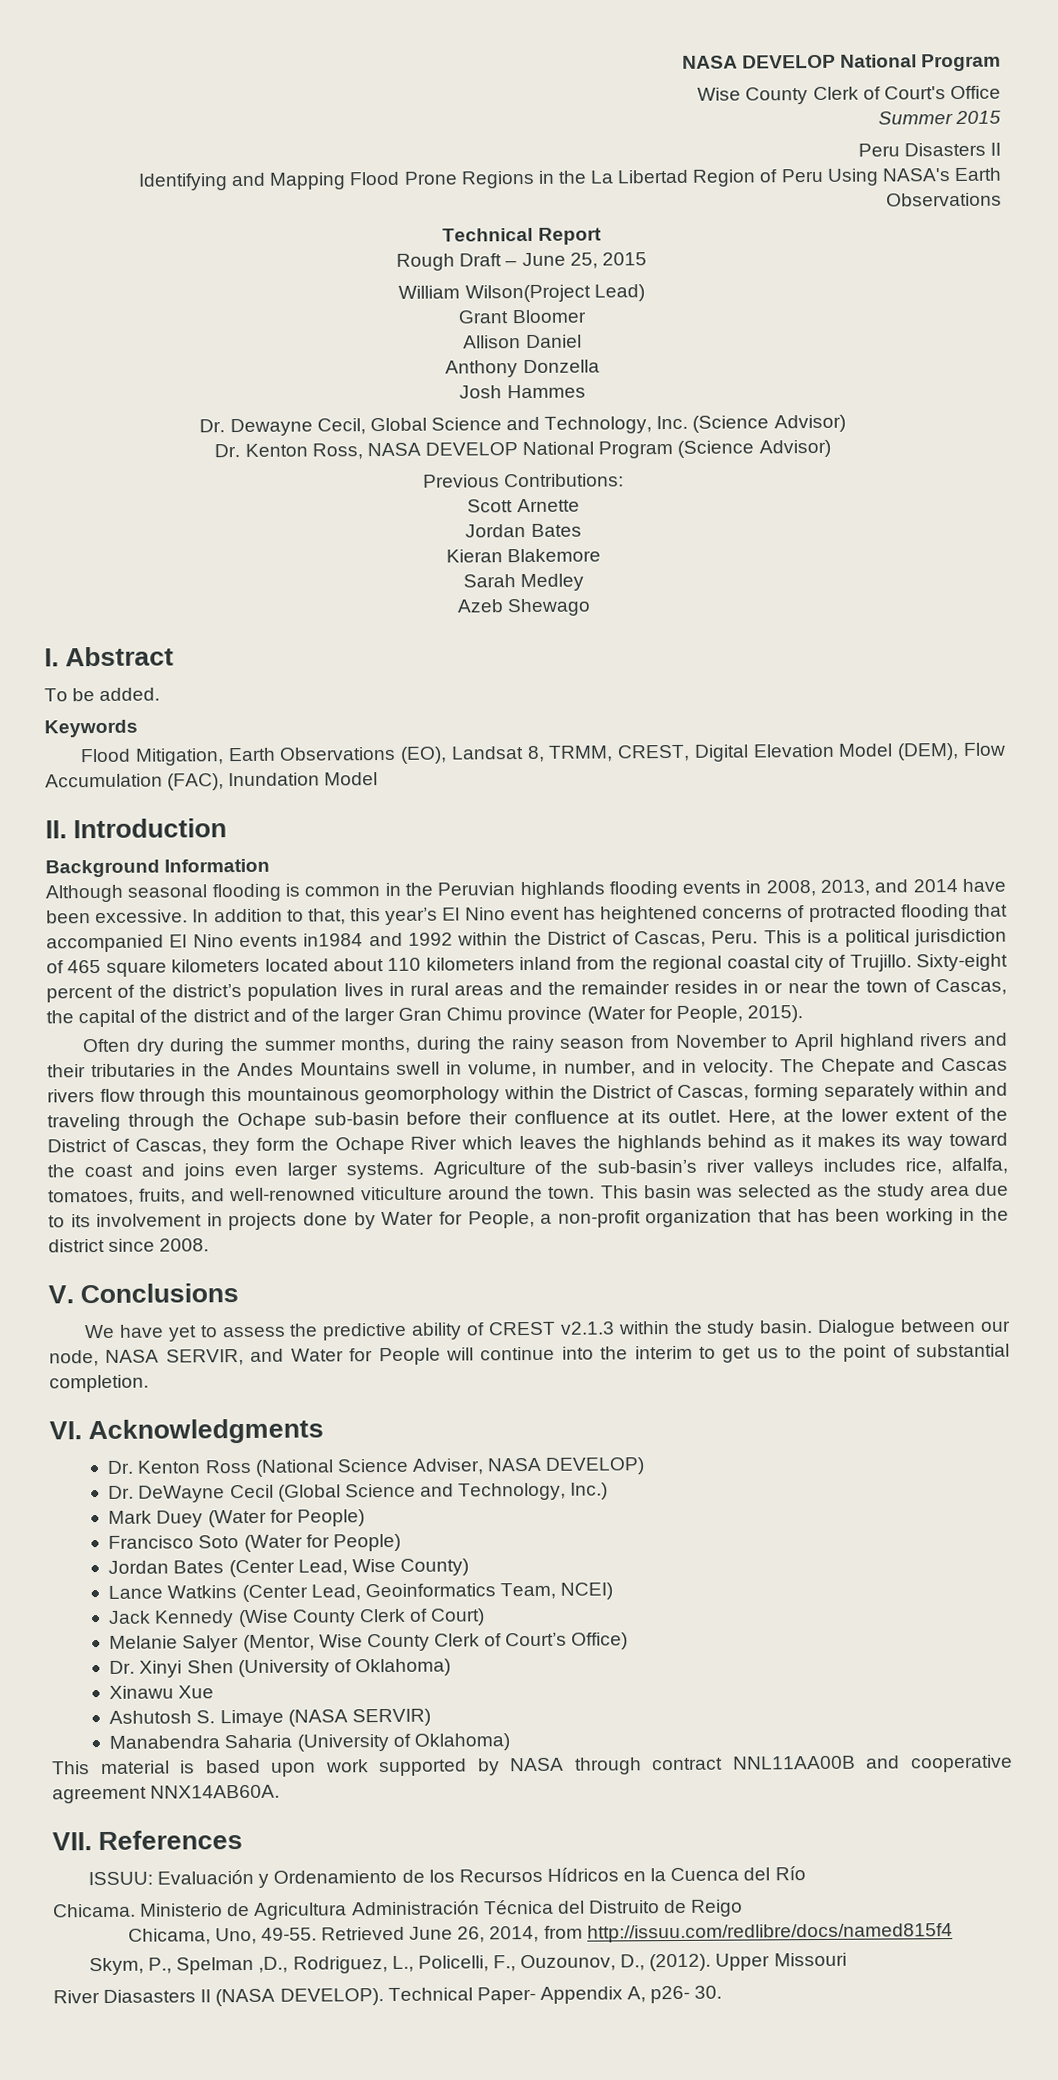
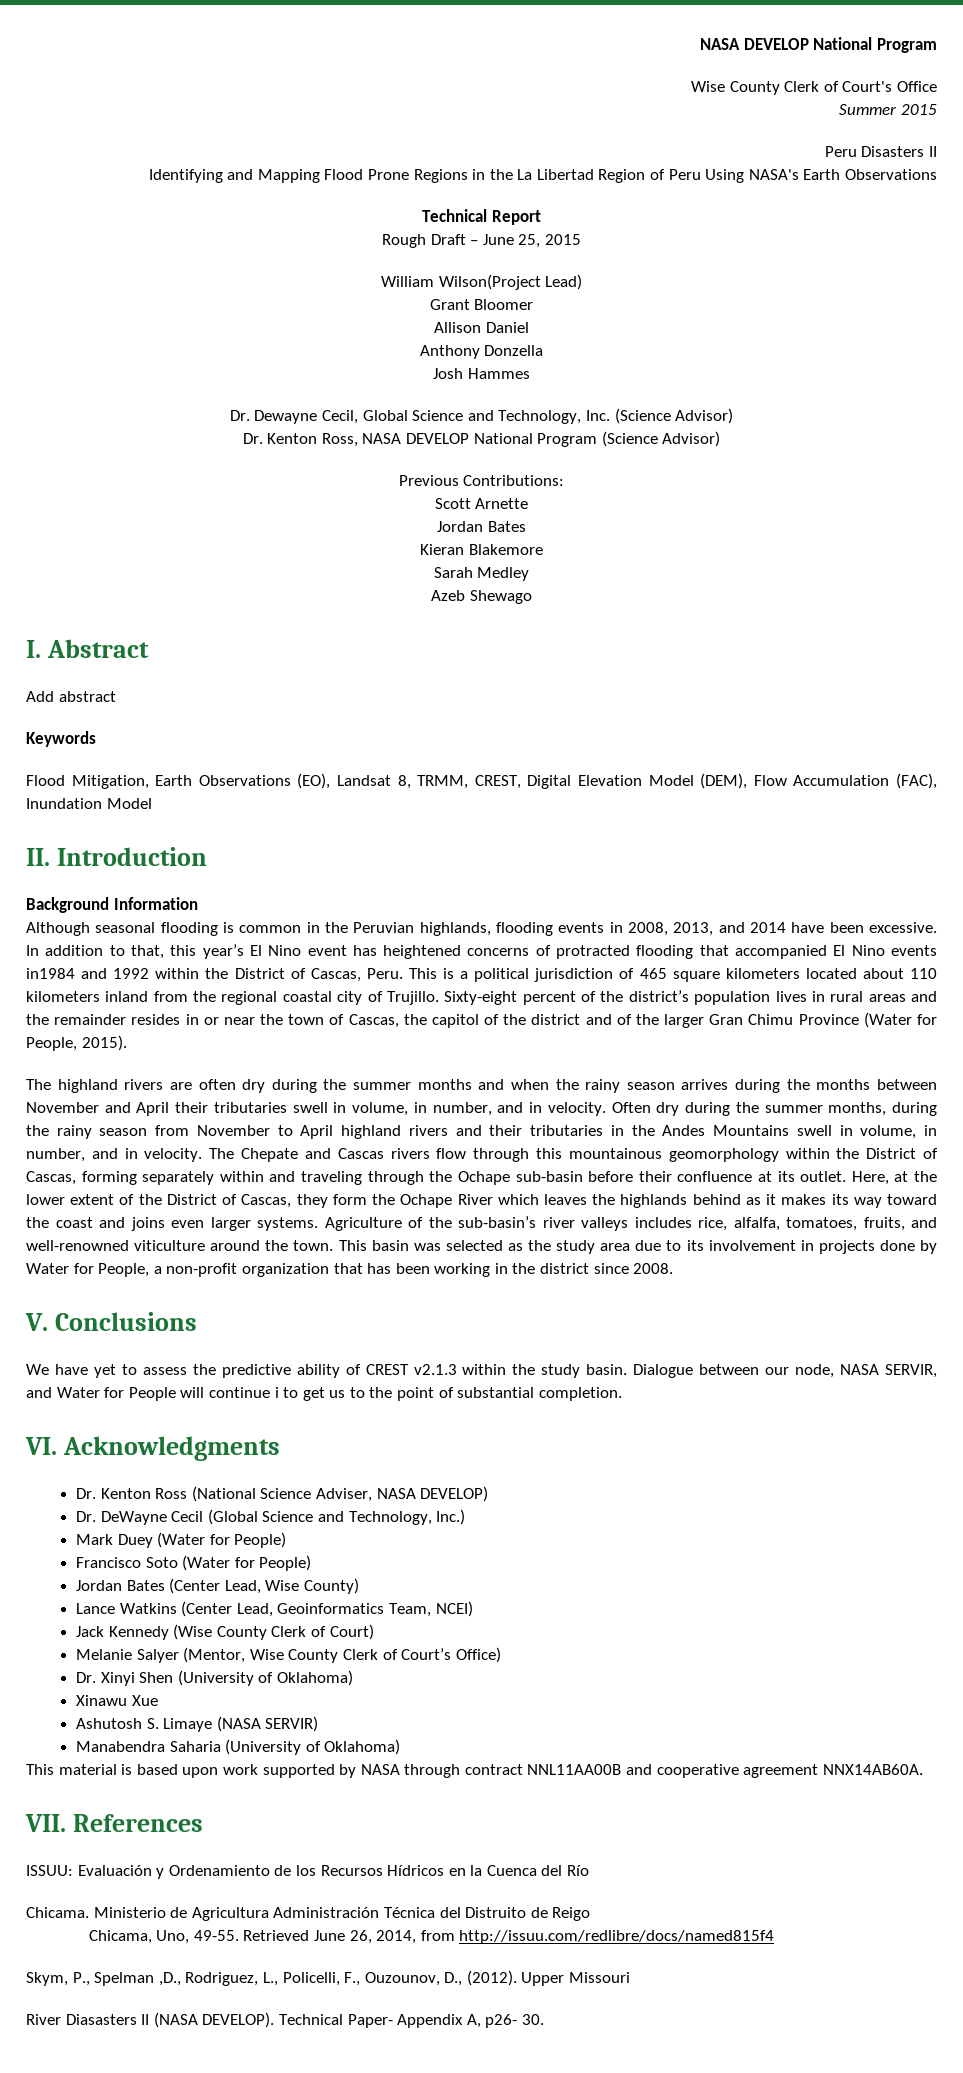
[44,687,161,702] To be added. -> [26,691,116,702] Add abstract
[519,881,606,900] highlands -> [419,922,491,936] highlands,
[78,1009,136,1028] capital -> [431,1014,479,1028] capitol
[507,1006,583,1025] province -> [798,1014,859,1025] Province
(803, 1014) none -> [26,1079,938,1093] [26,1102,606,1116] The highland rivers are often dry during the summer months and when the rainy season arrives during the months between November and April their tributaries swell in volume, in number, and in velocity.
[561,1345,693,1360] into the interim -> [274,1387,279,1398] i

